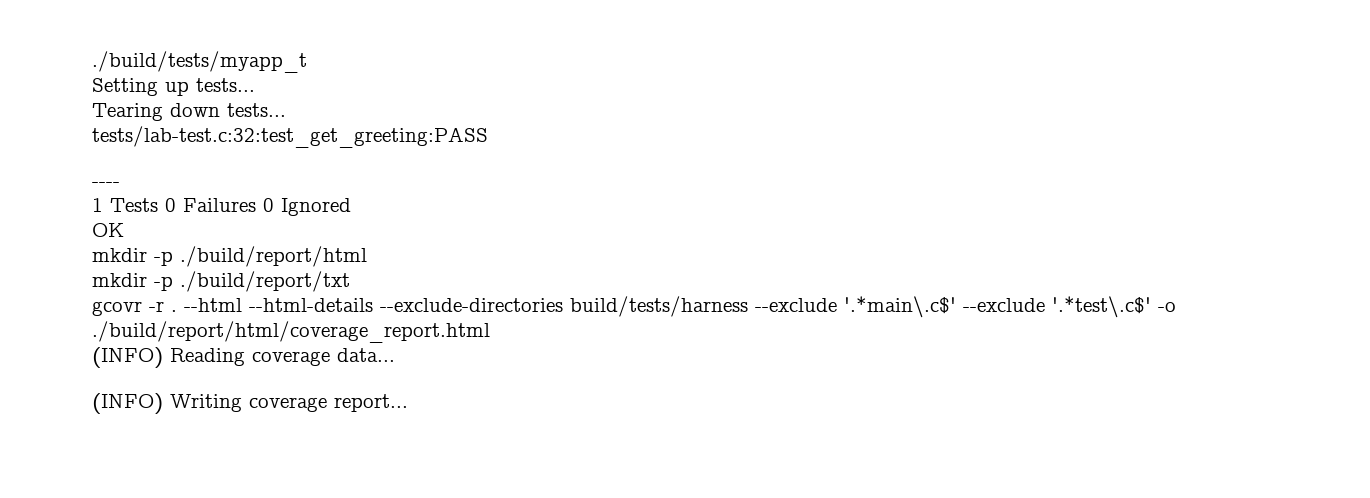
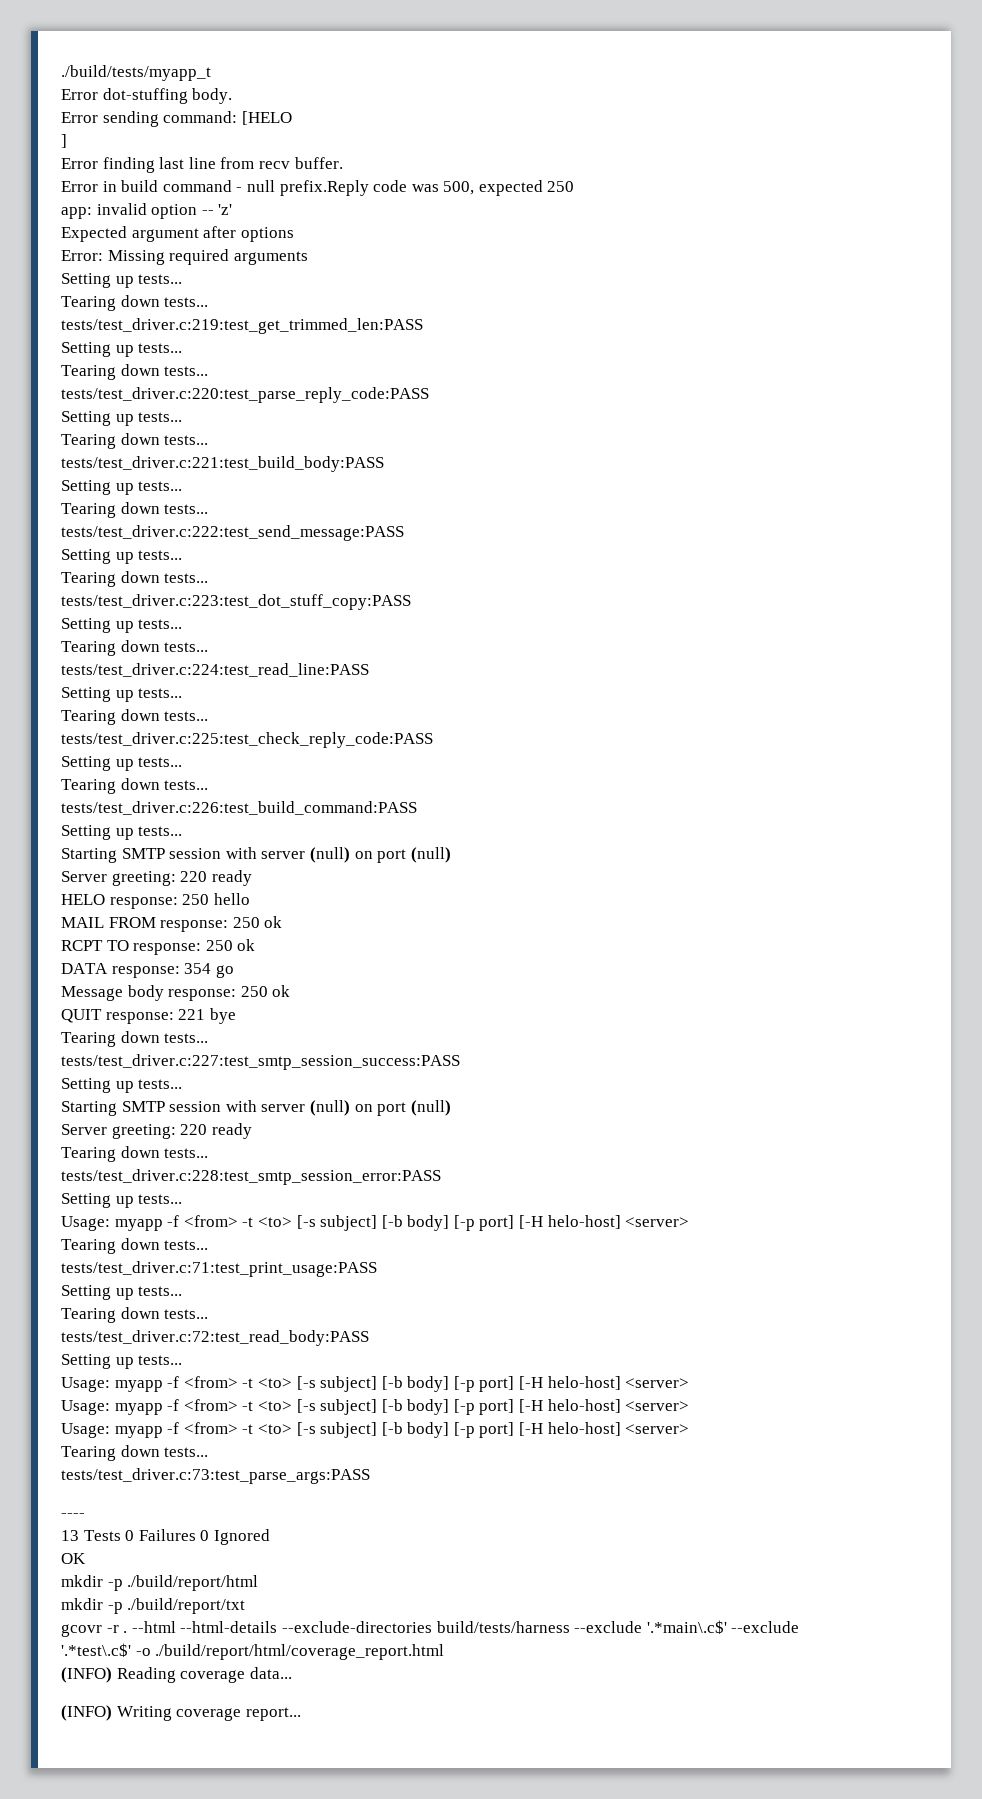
[92,78,255,96] [92,103,286,121] [92,126,488,148] // Setting up tests... // Tearing down tests... // tests/lab-test.c:32:test_get_greeting:PASS -> [61,88,233,104] [61,111,292,127] [61,134,67,148] [61,157,343,173] [61,180,575,196] [61,203,233,219] [61,226,294,242] [61,249,308,265] [61,273,183,288] [61,295,209,311] [61,318,423,334] [61,342,183,357] [61,364,209,380] [61,387,429,403] [61,411,183,426] [61,433,209,449] [61,456,384,472] [61,480,183,495] [61,502,209,518] [61,525,404,541] [61,549,183,564] [61,571,209,587] [61,594,411,610] [61,618,183,633] [61,640,209,656] [61,663,369,677] [61,687,183,702] [61,709,209,725] [61,732,433,748] [61,756,183,771] [61,778,209,794] [61,801,417,815] [61,825,183,840] [61,847,451,863] [61,870,252,886] [61,893,250,909] [61,916,283,932] [61,939,256,955] [61,963,234,978] [61,985,291,1001] [61,1008,236,1024] [61,1031,209,1047] [61,1054,460,1070] [61,1078,183,1093] [61,1100,451,1116] [61,1123,252,1139] [61,1146,209,1162] [61,1169,441,1185] [61,1193,183,1208] [61,1215,690,1231] [61,1238,209,1254] [61,1261,377,1277] [61,1285,183,1300] [61,1307,209,1323] [61,1330,369,1346] [61,1354,183,1369] [61,1376,690,1392] [61,1399,690,1415] [61,1422,690,1438] [61,1445,209,1461] [61,1468,370,1484] // Error dot-stuffing body. // Error sending command: [HELO // ] // Error finding last line from recv buffer. // Error in build command - null prefix.Reply code was 500, expected 250 // app: invalid option -- 'z' // Expected argument after options // Error: Missing required arguments // Setting up tests... // Tearing down tests... // tests/test_driver.c:219:test_get_trimmed_len:PASS // Setting up tests... // Tearing down tests... // tests/test_driver.c:220:test_parse_reply_code:PASS // Setting up tests... // Tearing down tests... // tests/test_driver.c:221:test_build_body:PASS // Setting up tests... // Tearing down tests... // tests/test_driver.c:222:test_send_message:PASS // Setting up tests... // Tearing down tests... // tests/test_driver.c:223:test_dot_stuff_copy:PASS // Setting up tests... // Tearing down tests... // tests/test_driver.c:224:test_read_line:PASS // Setting up tests... // Tearing down tests... // tests/test_driver.c:225:test_check_reply_code:PASS // Setting up tests... // Tearing down tests... // tests/test_driver.c:226:test_build_command:PASS // Setting up tests... // Starting SMTP session with server (null) on port (null) // Server greeting: 220 ready // HELO response: 250 hello // MAIL FROM response: 250 ok // RCPT TO response: 250 ok // DATA response: 354 go // Message body response: 250 ok // QUIT response: 221 bye // Tearing down tests... // tests/test_driver.c:227:test_smtp_session_success:PASS // Setting up tests... // Starting SMTP session with server (null) on port (null) // Server greeting: 220 ready // Tearing down tests... // tests/test_driver.c:228:test_smtp_session_error:PASS // Setting up tests... // Usage: myapp -f <from> -t <to> [-s subject] [-b body] [-p port] [-H helo-host] <server> // Tearing down tests... // tests/test_driver.c:71:test_print_usage:PASS // Setting up tests... // Tearing down tests... // tests/test_driver.c:72:test_read_body:PASS // Setting up tests... // Usage: myapp -f <from> -t <to> [-s subject] [-b body] [-p port] [-H helo-host] <server> // Usage: myapp -f <from> -t <to> [-s subject] [-b body] [-p port] [-H helo-host] <server> // Usage: myapp -f <from> -t <to> [-s subject] [-b body] [-p port] [-H helo-host] <server> // Tearing down tests... // tests/test_driver.c:73:test_parse_args:PASS
[92,198,103,212] 1 -> [61,1530,79,1541] 13

